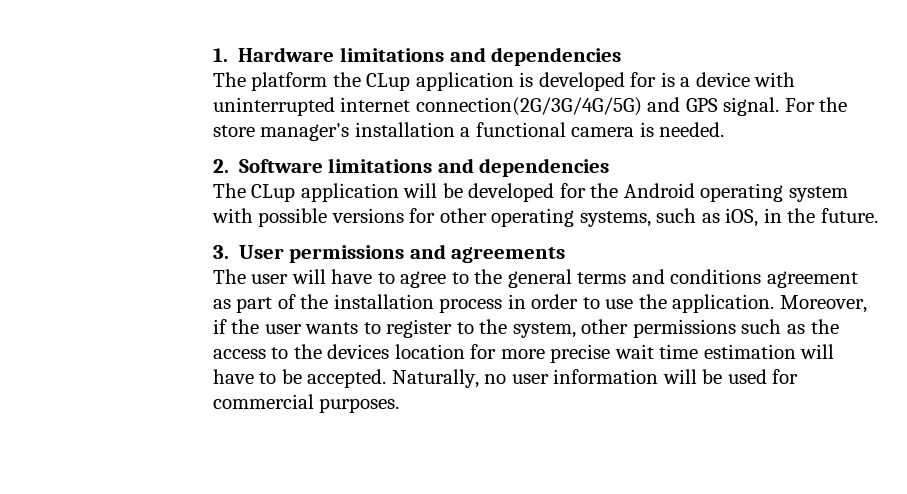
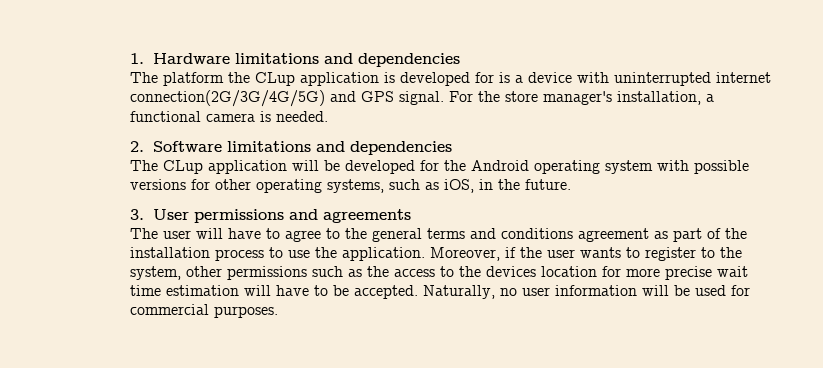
[354,122,455,137] installation -> [617,91,702,105] installation,
[507,294,579,309] in order -> (265, 255) none

